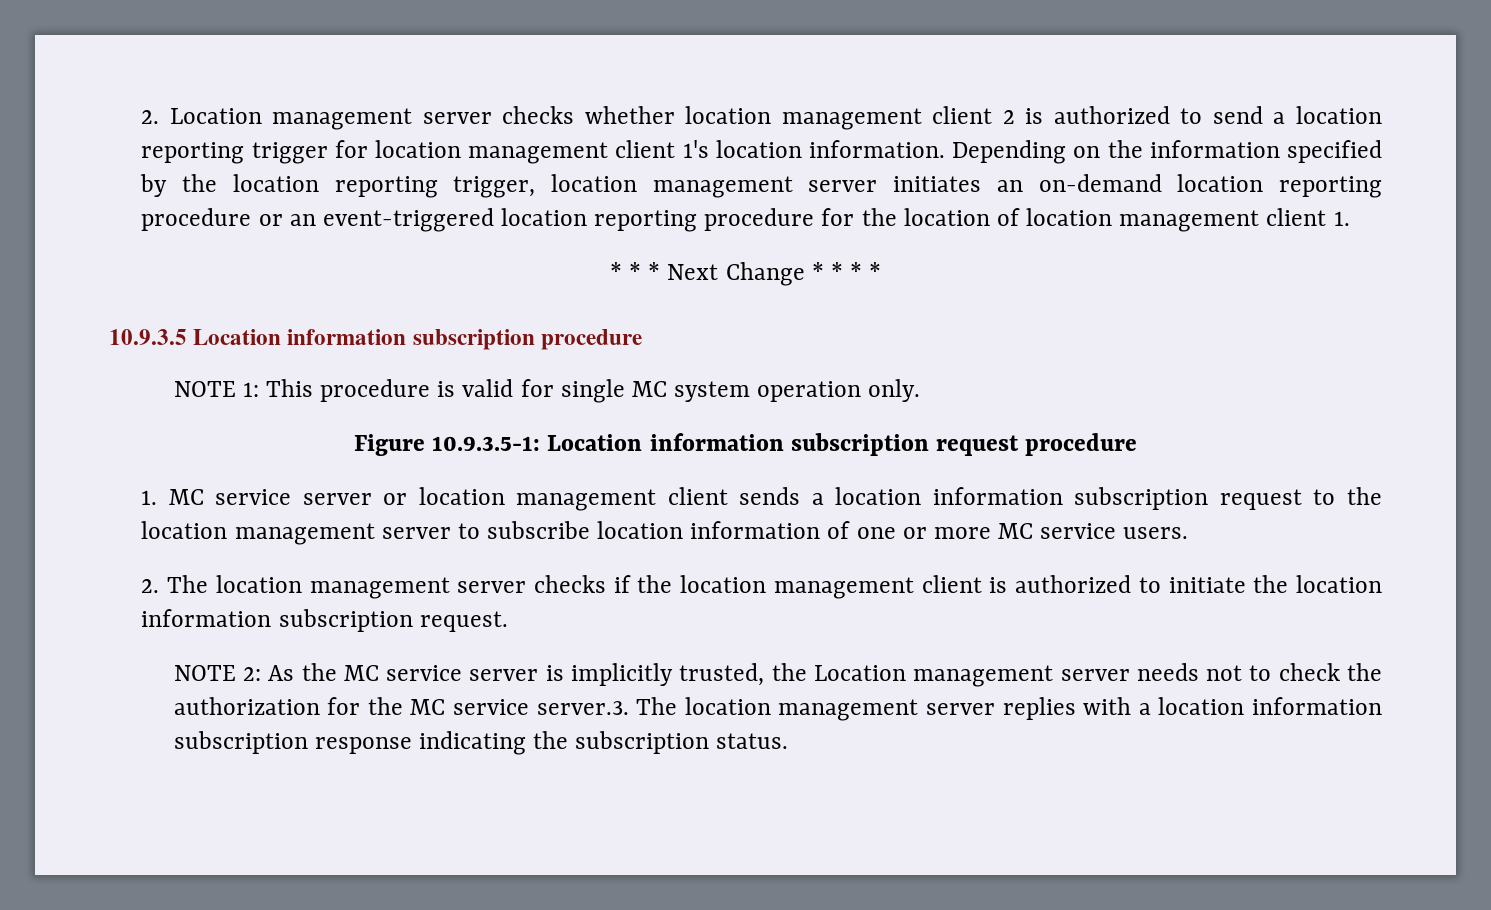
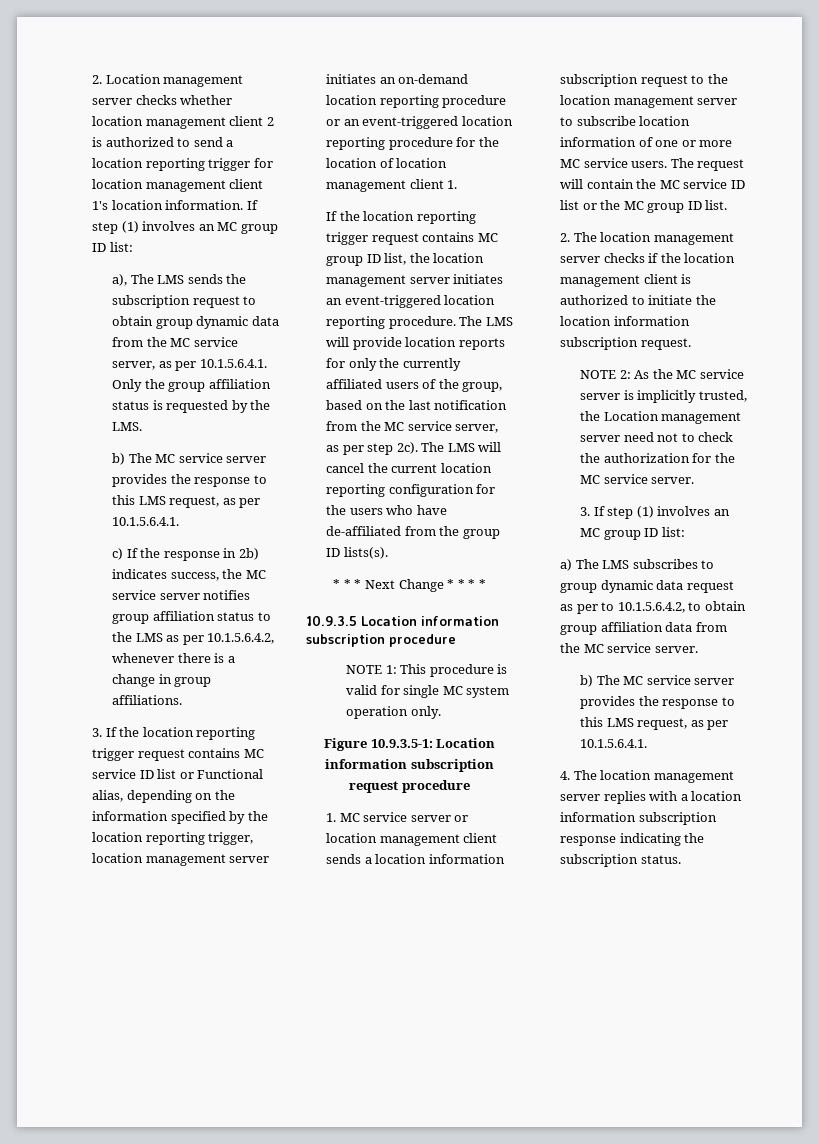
[952,140,1067,164] Depending -> [246,200,258,210] [92,221,278,234] [92,242,133,252] [112,274,247,286] [112,295,257,308] [112,316,279,329] [112,337,238,347] [112,359,267,371] [112,379,271,392] [112,400,271,413] [112,422,143,431] [112,453,267,465] [112,474,267,487] [112,495,261,508] [112,517,180,526] [112,548,259,561] [112,569,266,581] [112,590,251,600] [112,611,271,624] [112,632,275,645] [112,653,235,663] [112,674,212,687] [112,695,183,705] [92,727,256,740] [92,748,264,761] [92,769,264,779] [92,790,192,803] If step (1) involves an MC group ID list: // a), The LMS sends the subscription request to obtain group dynamic data from the MC service server, as per 10.1.5.6.4.1. Only the group affiliation status is requested by the LMS. // b) The MC service server provides the response to this LMS request, as per 10.1.5.6.4.1. // c) If the response in 2b) indicates success, the MC service server notifies group affiliation status to the LMS as per 10.1.5.6.4.2, whenever there is a change in group affiliations. // 3. If the location reporting trigger request contains MC service ID list or Functional alias, depending
(1350, 218) none -> [326,211,476,224] [326,232,498,245] [326,253,485,266] [326,274,504,287] [326,295,496,308] [326,316,513,329] [326,337,505,350] [326,358,461,371] [326,379,503,392] [326,400,508,410] [326,421,499,433] [326,442,502,455] [326,463,492,473] [326,484,496,497] [326,505,447,515] [326,526,500,539] [326,547,388,559] // If the location reporting trigger request contains MC group ID list, the location management server initiates an event-triggered location reporting procedure. The LMS will provide location reports for only the currently affiliated users of the group, based on the last notification from the MC service server, as per step 2c). The LMS will cancel the current location reporting configuration for the users who have de-affiliated from the group ID lists(s).
(1189, 533) none -> [670,158,745,171] [560,179,745,189] [560,200,728,213] The request will contain the MC service ID list or the MC group ID list.
[1136,663,1199,681] needs -> [623,432,654,442] need
[536,701,629,715] server.3. -> [651,477,695,484] [580,506,730,519] [580,527,685,540] [560,559,715,571] [560,580,734,593] [560,601,746,614] [560,622,727,635] [560,643,698,653] [580,675,735,687] [580,696,735,709] [580,717,729,730] [580,739,648,748] [560,771,571,780] server. // 3. If step (1) involves an MC group ID list: // a) The LMS subscribes to group dynamic data request as per to 10.1.5.6.4.2, to obtain group affiliation data from the MC service server. // b) The MC service server provides the response to this LMS request, as per 10.1.5.6.4.1. // 4.

